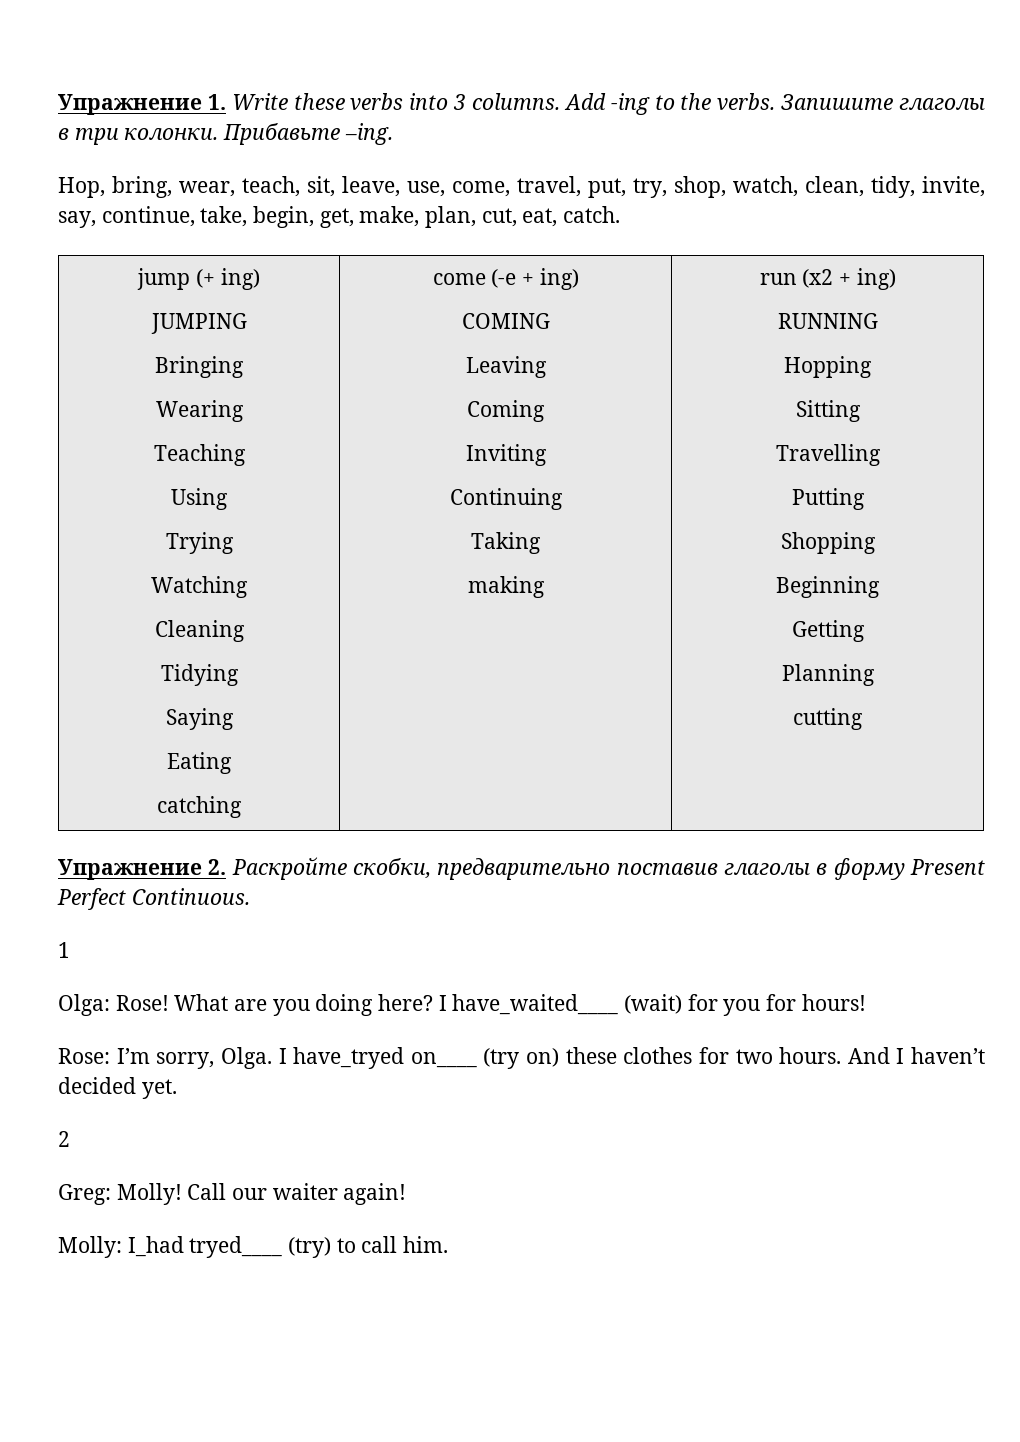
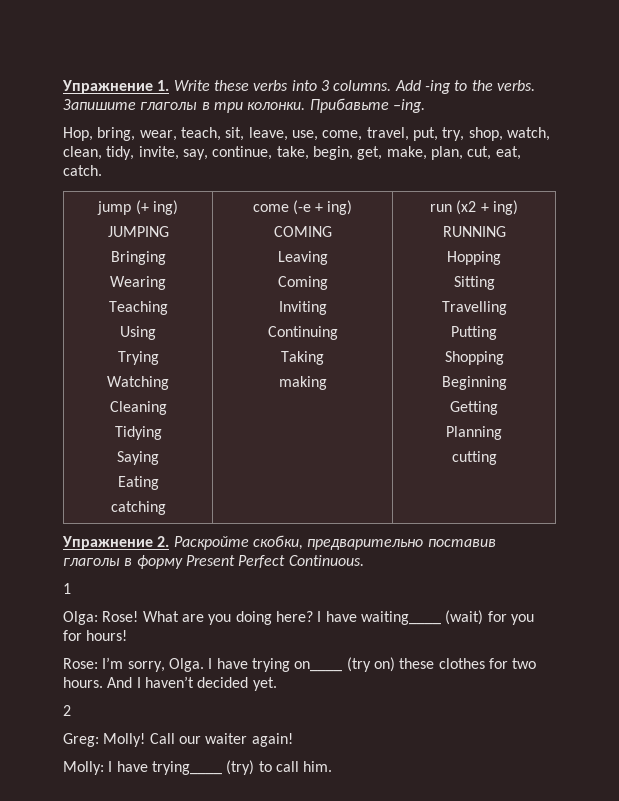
[452,994,619,1015] have_waited____ -> [325,611,441,625] have waiting____
[293,1047,405,1069] have_tryed -> [216,658,290,672] have trying
[127,1236,283,1258] I_had tryed____ -> [108,761,222,775] I have trying____

